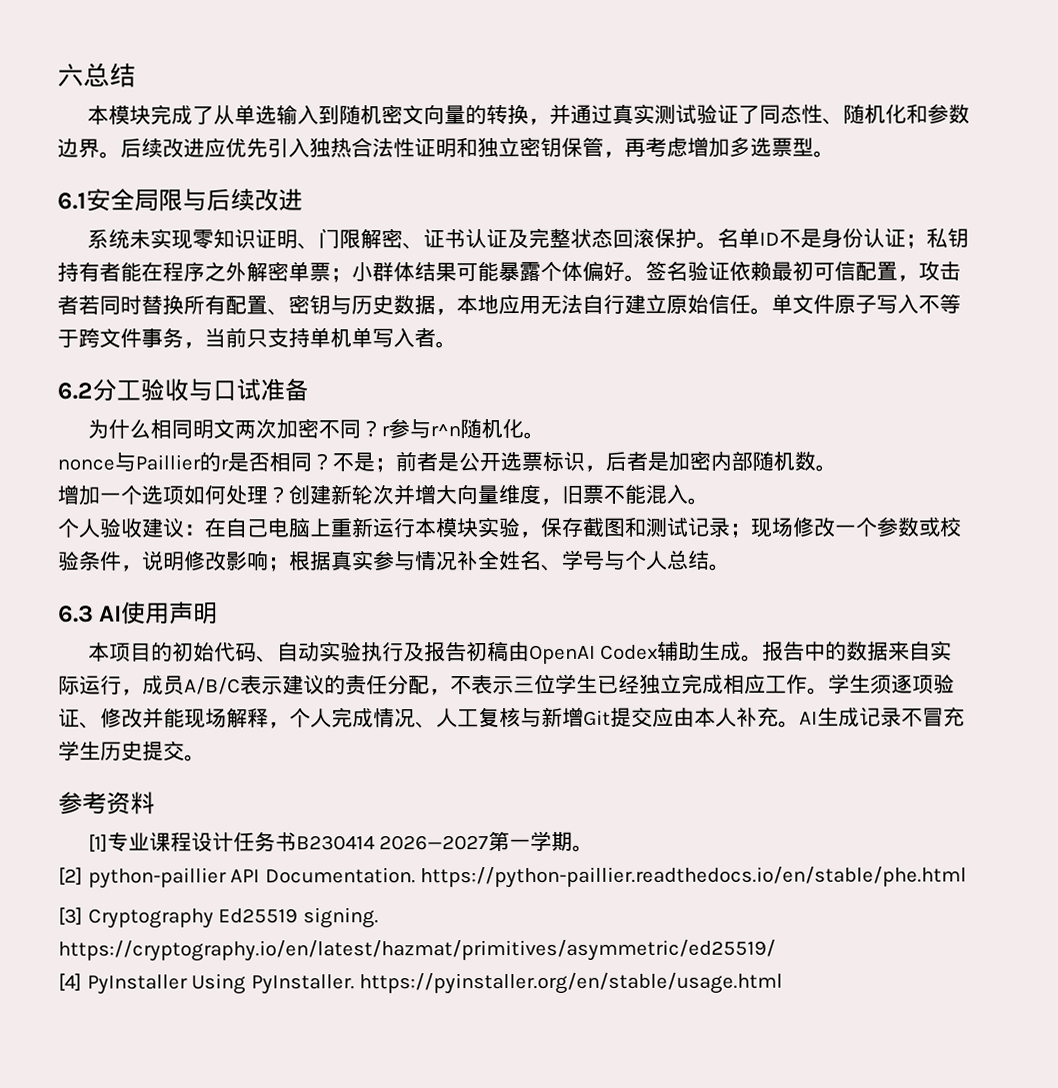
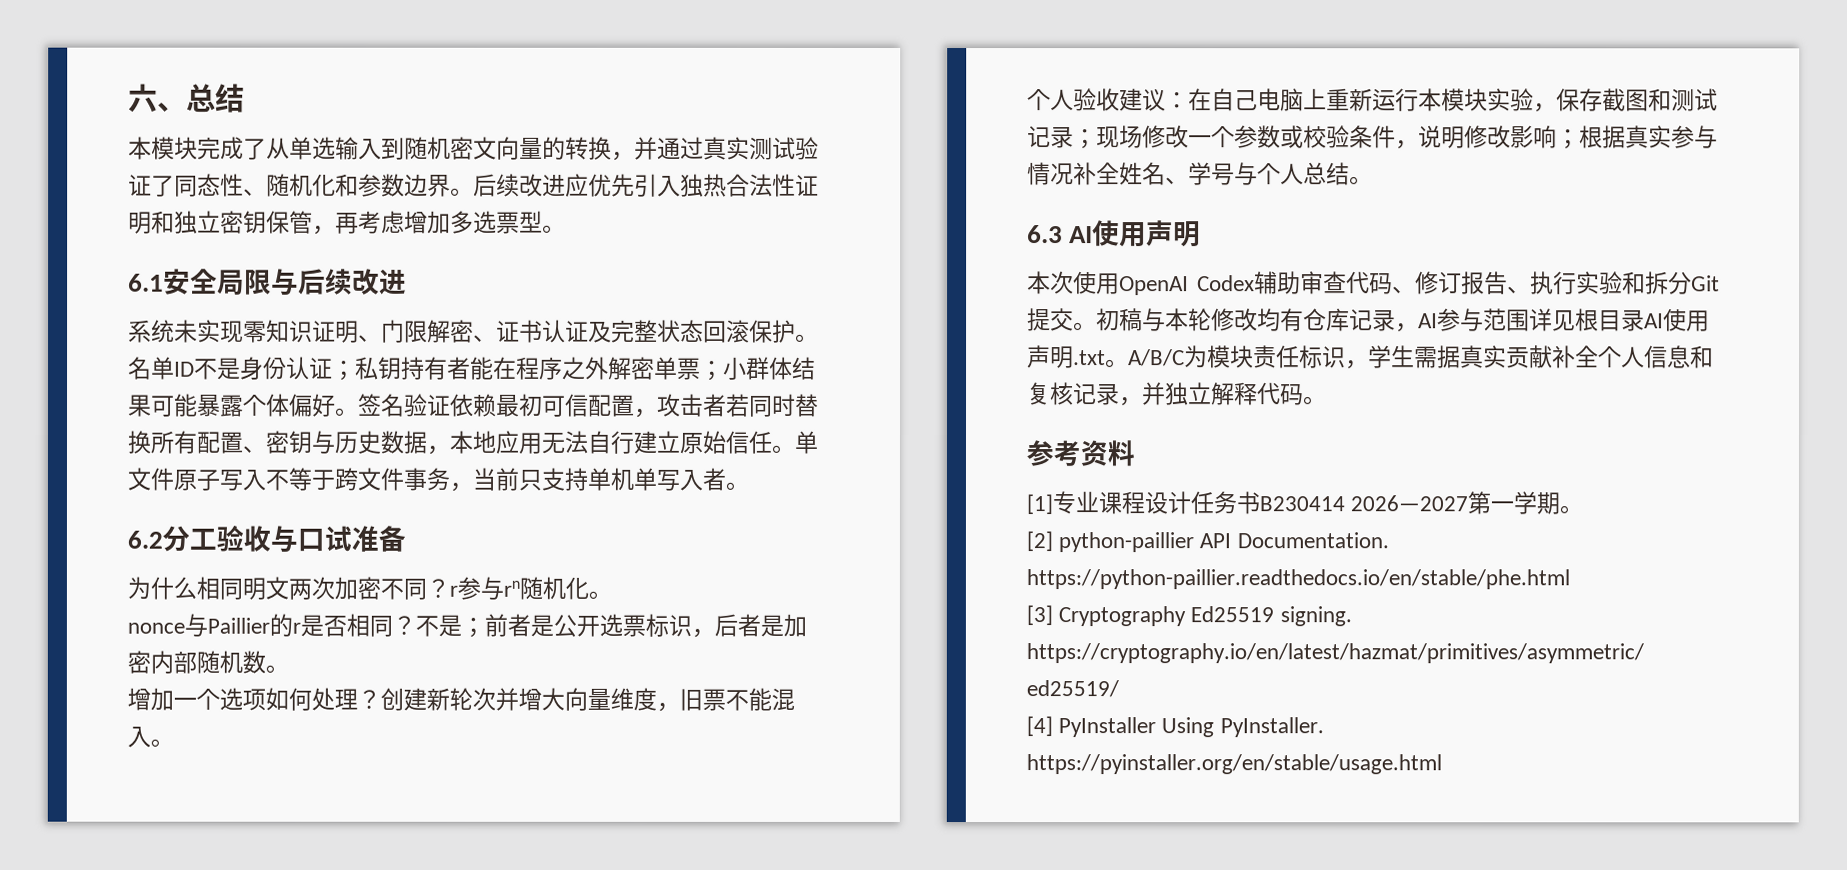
(84, 75) none -> [157,101,187,112] 、
[429,423,461,437] r^n -> [503,580,520,597] rn
[108,640,953,665] [58,673,955,696] [58,706,965,729] [58,740,185,762] 项目的初始代码、自动实验执行及报告初稿由OpenAI Codex辅助生成。报告中的数据来自实际运行，成员A/B/C表示建议的责任分配，不表示三位学生已经独立完成相应工作。学生须逐项验证、修改并能现场解释，个人完成情况、人工复核与新增Git提交应由本人补充。AI生成记录不冒充学生历史提交 -> [1050,271,1720,296] [1027,308,1710,333] [1027,345,1714,370] [1027,382,1304,407] 次使用OpenAI Codex辅助审查代码、修订报告、执行实验和拆分Git提交。初稿与本轮修改均有仓库记录，AI参与范围详见根目录AI使用声明.txt。A/B/C为模块责任标识，学生需据真实贡献补全个人信息和复核记录，并独立解释代码

